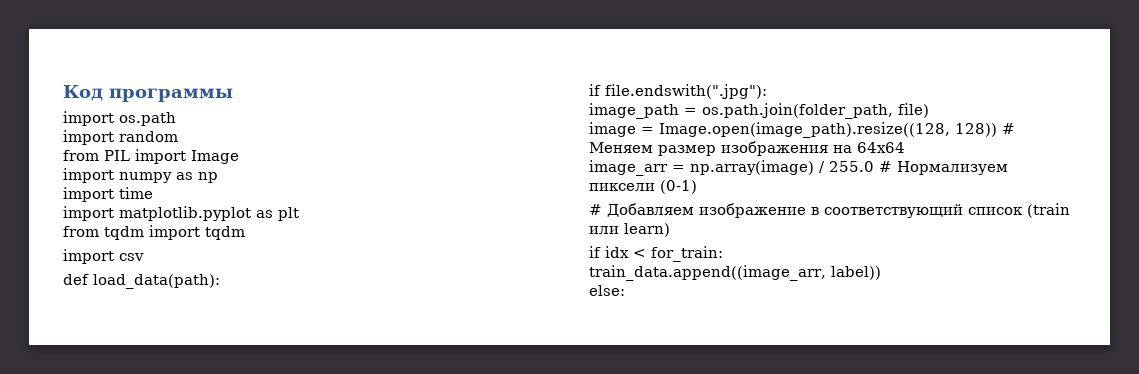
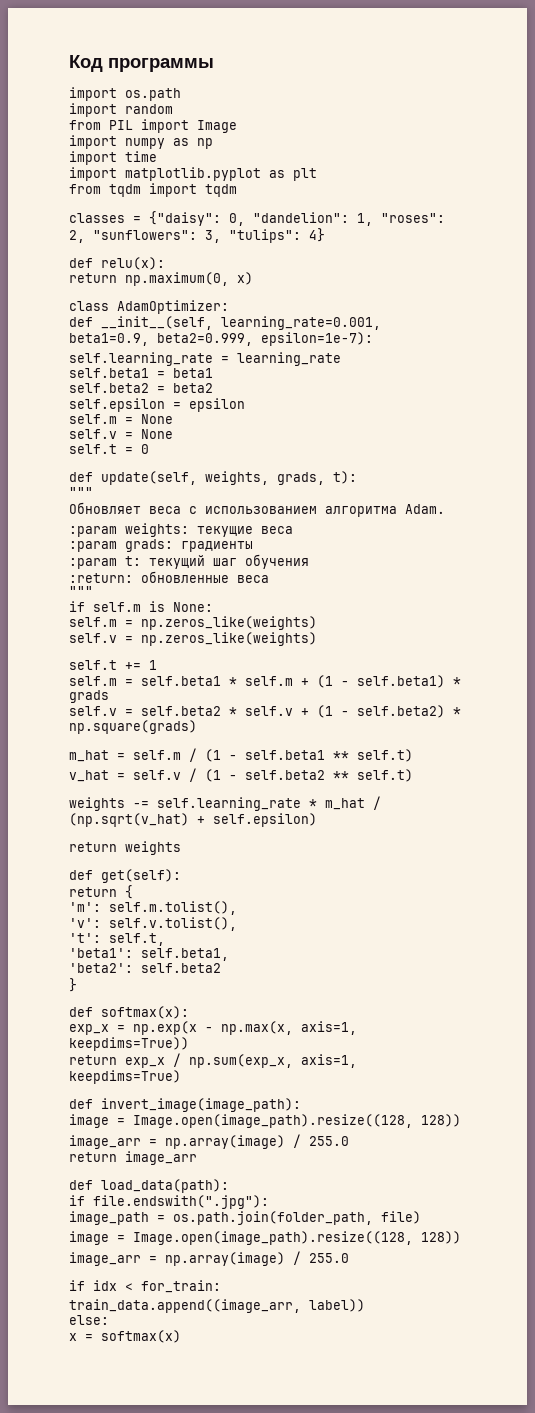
[63,249,144,264] import csv -> [69,211,445,226] [69,228,325,243] [69,257,165,270] [69,272,253,286] [69,300,229,314] [69,316,381,330] [69,332,373,346] [69,352,341,366] [69,368,213,378] [69,383,213,393] [69,398,245,412] [69,414,173,424] [69,429,173,439] [69,444,149,454] [69,471,357,485] [69,487,93,497] [69,502,445,517] [69,523,293,537] [69,539,253,552] [69,554,309,569] [69,571,269,583] [69,586,93,596] [69,601,213,612] [69,616,317,630] [69,632,317,646] [69,660,157,670] [69,675,461,688] [69,690,109,703] [69,705,461,718] [69,720,197,734] [69,748,413,762] [69,768,413,782] [69,796,381,811] [69,813,317,827] [69,841,181,855] [69,869,181,883] [69,885,133,899] [69,901,237,915] [69,917,237,931] [69,933,165,946] [69,948,229,961] [69,963,221,973] [69,978,77,992] [69,1006,189,1019] [69,1021,357,1035] [69,1037,189,1051] [69,1053,357,1068] [69,1070,181,1084] [69,1098,301,1112] [69,1114,461,1128] [69,1134,349,1149] [69,1151,197,1165] classes = {"daisy": 0, "dandelion": 1, "roses": 2, "sunflowers": 3, "tulips": 4} // def relu(x): // return np.maximum(0, x) // class AdamOptimizer: // def __init__(self, learning_rate=0.001, beta1=0.9, beta2=0.999, epsilon=1e-7): // self.learning_rate = learning_rate // self.beta1 = beta1 // self.beta2 = beta2 // self.epsilon = epsilon // self.m = None // self.v = None // self.t = 0 // def update(self, weights, grads, t): // """ // Обновляет веса с использованием алгоритма Adam. // :param weights: текущие веса // :param grads: градиенты // :param t: текущий шаг обучения // :return: обновленные веса // """ // if self.m is None: // self.m = np.zeros_like(weights) // self.v = np.zeros_like(weights) // self.t += 1 // self.m = self.beta1 * self.m + (1 - self.beta1) * grads // self.v = self.beta2 * self.v + (1 - self.beta2) * np.square(grads) // m_hat = self.m / (1 - self.beta1 ** self.t) // v_hat = self.v / (1 - self.beta2 ** self.t) // weights -= self.learning_rate * m_hat / (np.sqrt(v_hat) + self.epsilon) // return weights // def get(self): // return { // 'm': self.m.tolist(), // 'v': self.v.tolist(), // 't': self.t, // 'beta1': self.beta1, // 'beta2': self.beta2 // } // def softmax(x): // exp_x = np.exp(x - np.max(x, axis=1, keepdims=True)) // return exp_x / np.sum(exp_x, axis=1, keepdims=True) // def invert_image(image_path): // image = Image.open(image_path).resize((128, 128)) // image_arr = np.array(image) / 255.0 // return image_arr
[1002,123,1015,134] [589,141,905,156] [589,160,1008,176] [589,180,697,194] [589,203,1070,218] [589,223,670,237] # Меняем размер изображения на 64x64 // image_arr = np.array(image) / 255.0 # Нормализуем пиксели (0-1) // # Добавляем изображение в соответствующий список (train или learn) -> [69,1251,349,1266] // image_arr = np.array(image) / 255.0
(625, 290) none -> [69,1330,181,1343] // x = softmax(x)

